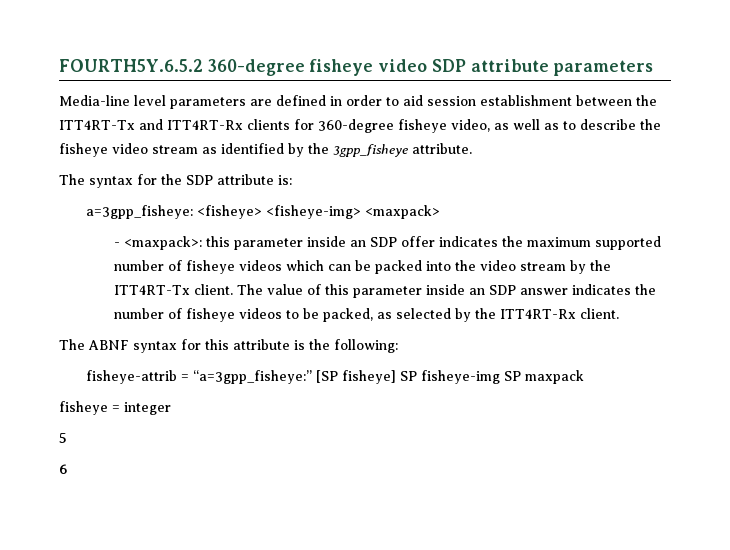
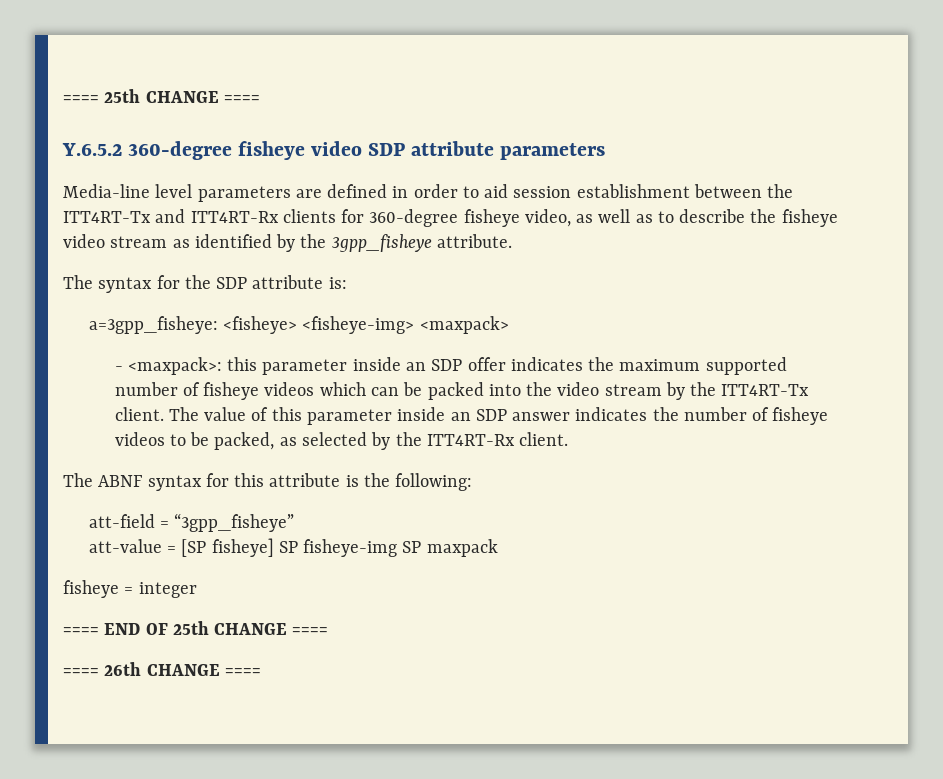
[59,59,203,72] FOURTH5Y.6.5.2 -> [63,89,260,103] [62,143,122,156] ==== 25th CHANGE ==== // Y.6.5.2
[86,370,313,384] fisheye-attrib = “a=3gpp_fisheye:” -> [88,513,295,532] [88,539,177,553] att-field = “3gpp_fisheye” // att-value =
[59,433,67,443] [59,464,67,474] 5 // 6 -> [63,621,329,635] [63,662,261,676] ==== END OF 25th CHANGE ==== // ==== 26th CHANGE ====

